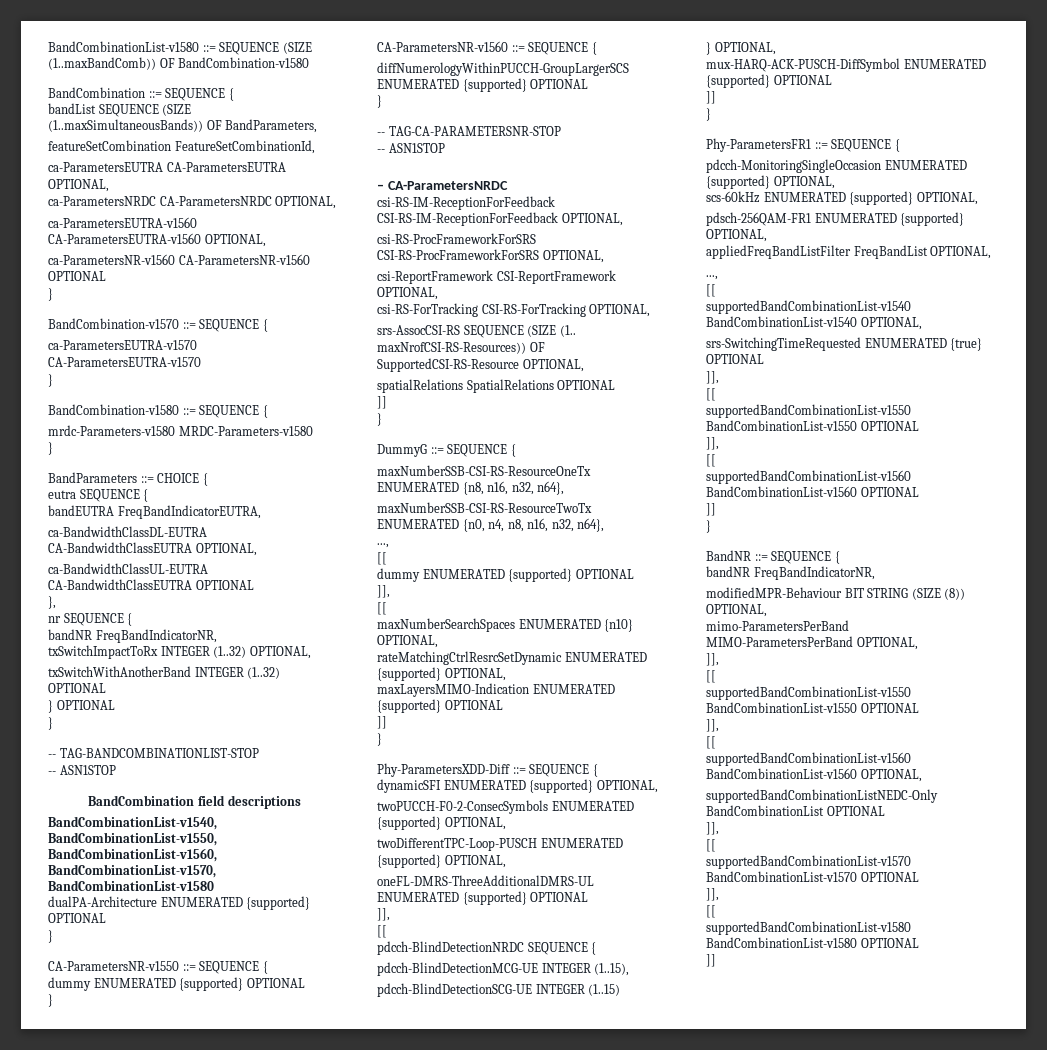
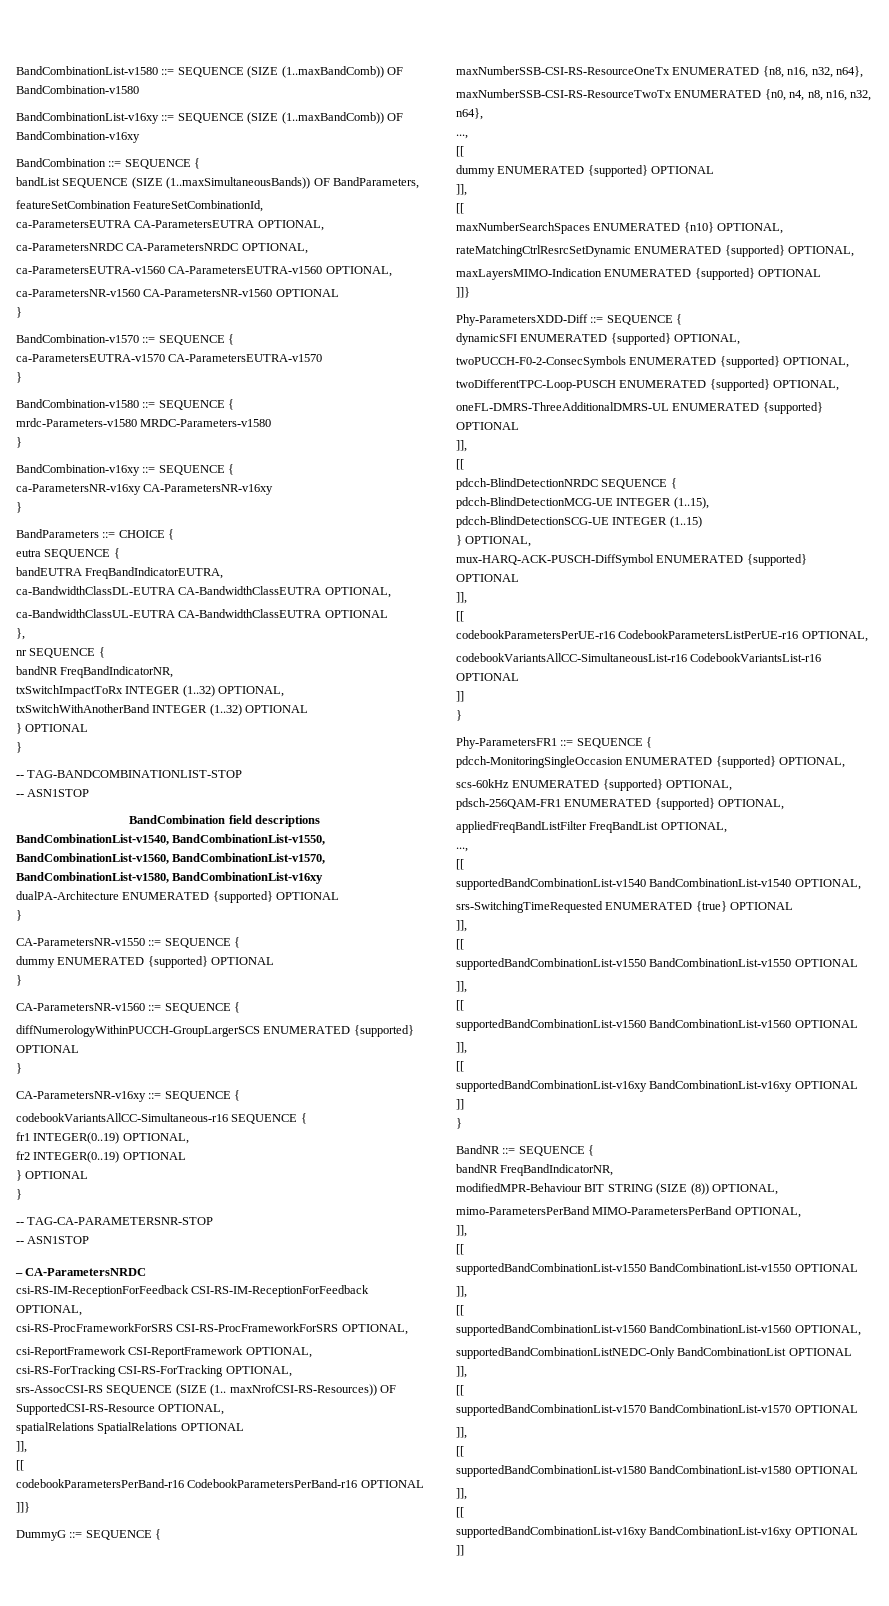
(310, 62) none -> [16,112,403,124] [16,131,140,143] // BandCombinationList-v16xy ::= SEQUENCE (SIZE (1..maxBandComb)) OF BandCombination-v16xy
(53, 448) none -> [16,464,235,476] [16,484,274,495] [16,502,22,513] // BandCombination-v16xy ::= SEQUENCE { // ca-ParametersNR-v16xy CA-ParametersNR-v16xy // }
[48,880,214,891] BandCombinationList-v1580 -> [16,872,324,884] BandCombinationList-v1580, BandCombinationList-v16xy
(382, 101) none -> [16,1090,241,1102] [16,1113,307,1124] [16,1132,189,1144] [16,1151,186,1163] [16,1170,89,1181] [16,1189,22,1200] // CA-ParametersNR-v16xy ::= SEQUENCE { // codebookVariantsAllCC-Simultaneous-r16 SEQUENCE { // fr1 INTEGER(0..19) OPTIONAL, // fr2 INTEGER(0..19) OPTIONAL // } OPTIONAL // }
[377,396,387,409] [377,413,382,426] ]] // } -> [16,1441,27,1453] [16,1460,24,1471] [16,1479,424,1488] [16,1502,30,1513] ]], // [[ // codebookParametersPerBand-r16 CodebookParametersPerBand-r16 OPTIONAL // ]]}
[377,716,387,729] [377,733,382,746] ]] // } -> [456,287,470,298] ]]}
(832, 80) none -> [456,592,467,604] [456,611,464,622] [456,630,868,642] [456,653,822,662] [456,673,519,681] // ]], // [[ // codebookParametersPerUE-r16 CodebookParametersListPerUE-r16 OPTIONAL, // codebookVariantsAllCC-SimultaneousList-r16 CodebookVariantsList-r16 OPTIONAL
(919, 492) none -> [456,1042,467,1054] [456,1061,464,1072] [456,1080,858,1092] // ]], // [[ // supportedBandCombinationList-v16xy BandCombinationList-v16xy OPTIONAL
(919, 943) none -> [456,1488,467,1500] [456,1507,464,1518] [456,1526,858,1538] // ]], // [[ // supportedBandCombinationList-v16xy BandCombinationList-v16xy OPTIONAL

